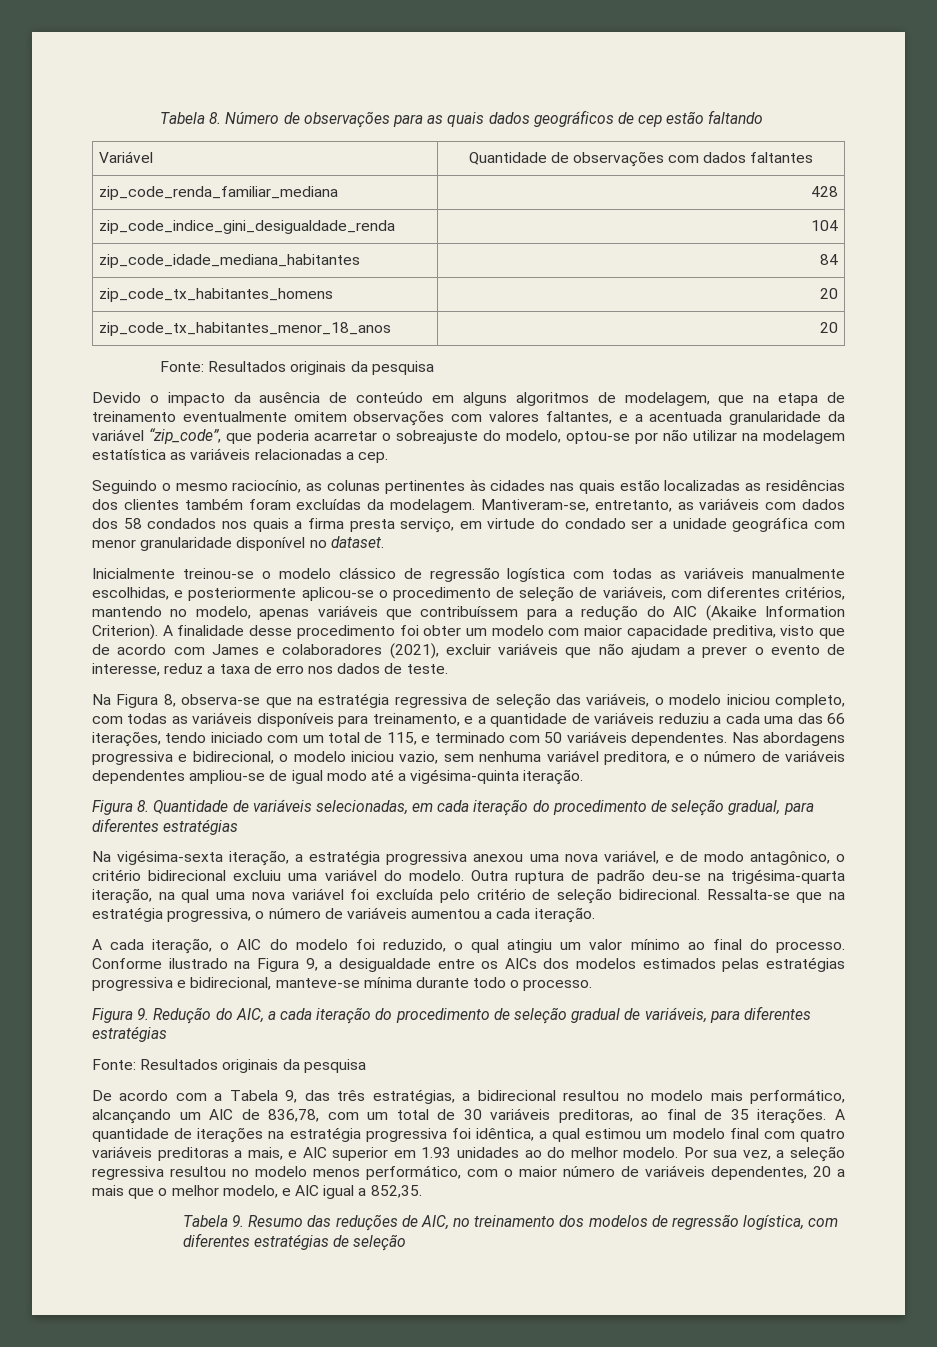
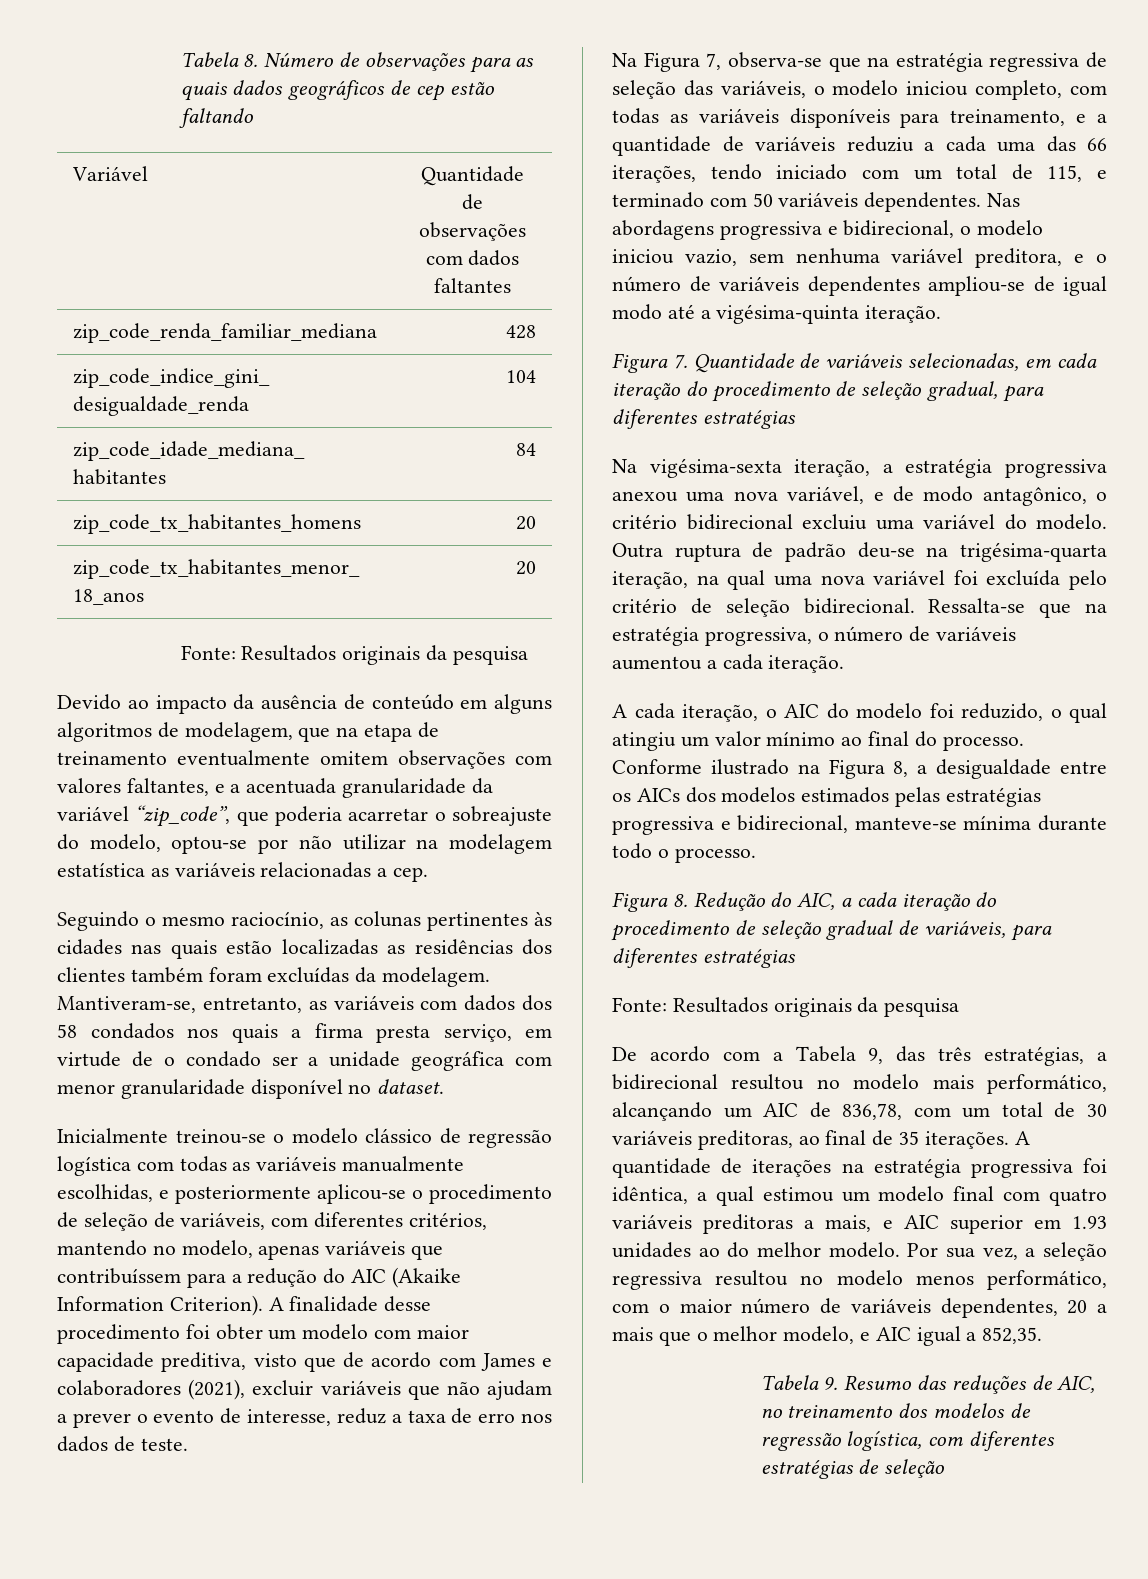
[149,395,159,403] o -> [127,700,149,709] ao
[541,518,560,529] do -> [131,1051,175,1067] de o
[163,694,176,707] 8, -> [706,53,722,70] 7,
[137,800,150,812] 8. -> [672,354,688,369] 7.
[305,958,318,971] 9, -> [893,761,909,777] 8,
[137,1008,150,1020] 9. -> [672,894,688,907] 8.

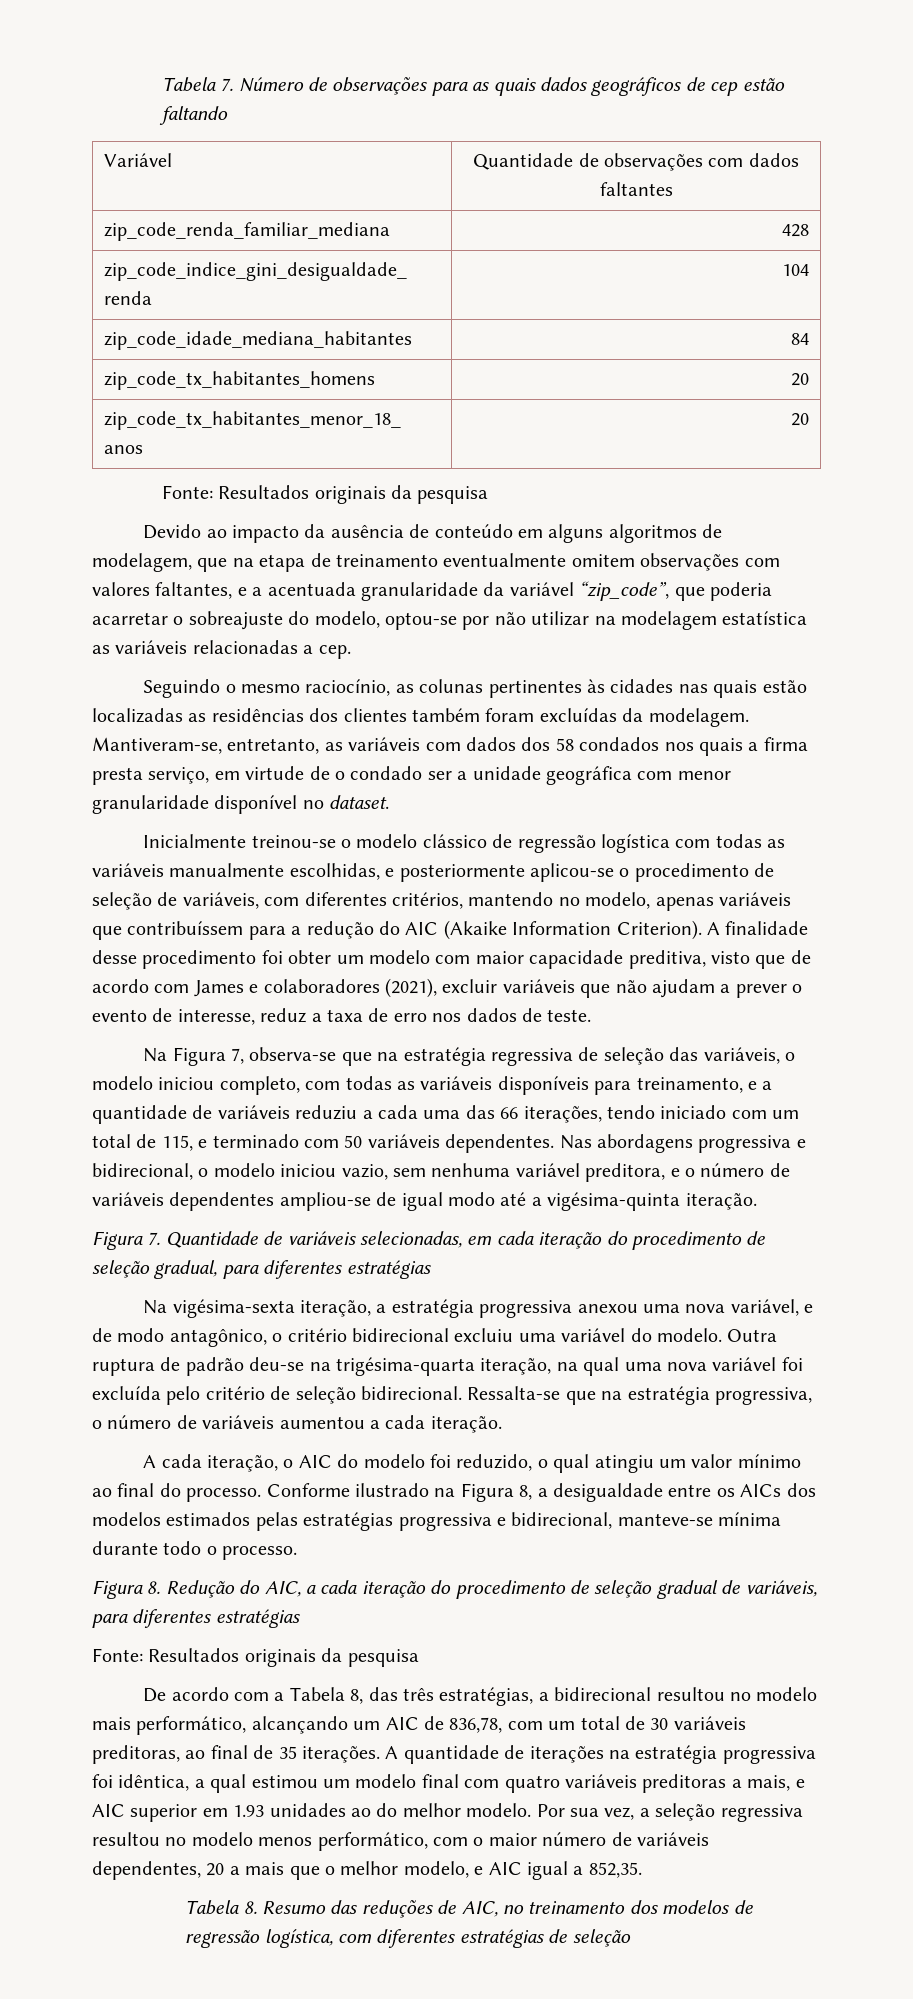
[180,52,259,67] Tabela 8. -> [161,77,234,92] Tabela 7.
[868,1048,884,1064] 9, -> [350,1689,364,1704] 8,
[823,1377,839,1390] 9. -> [243,1901,257,1914] 8.

